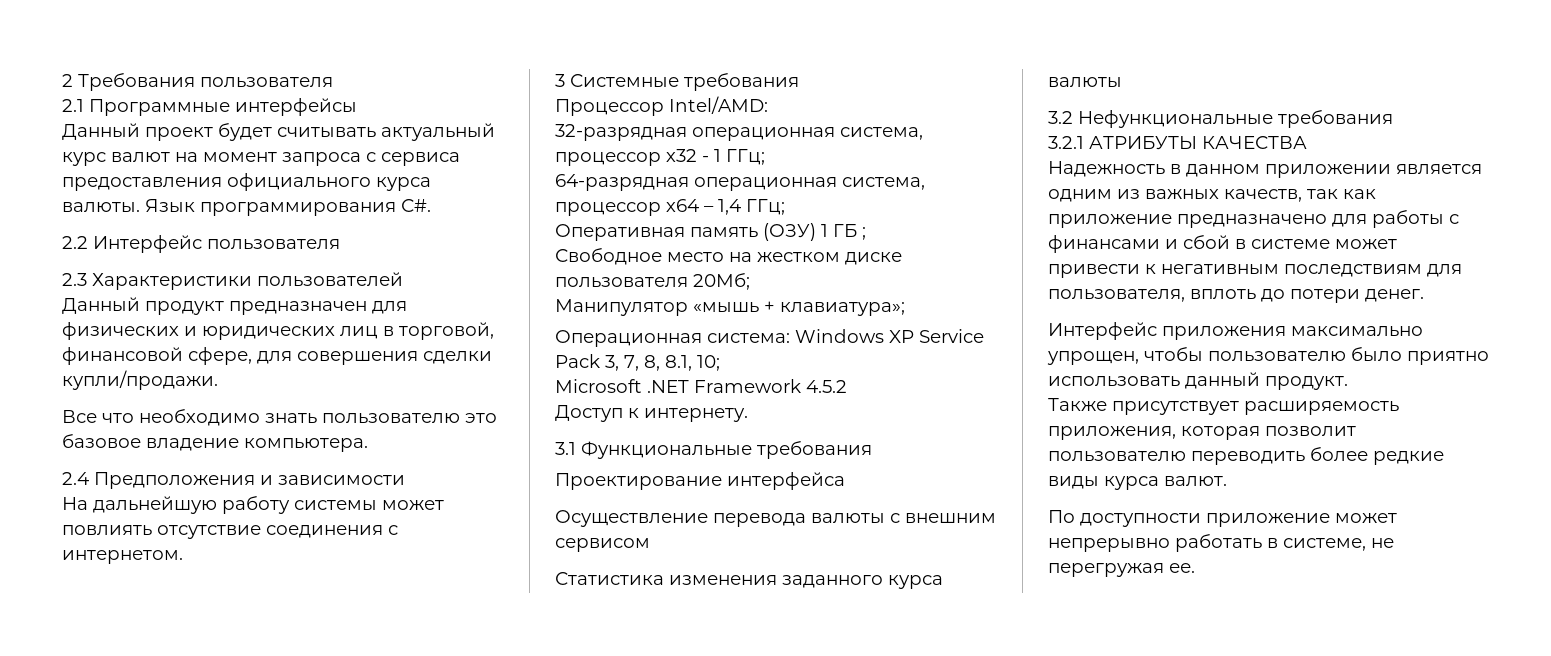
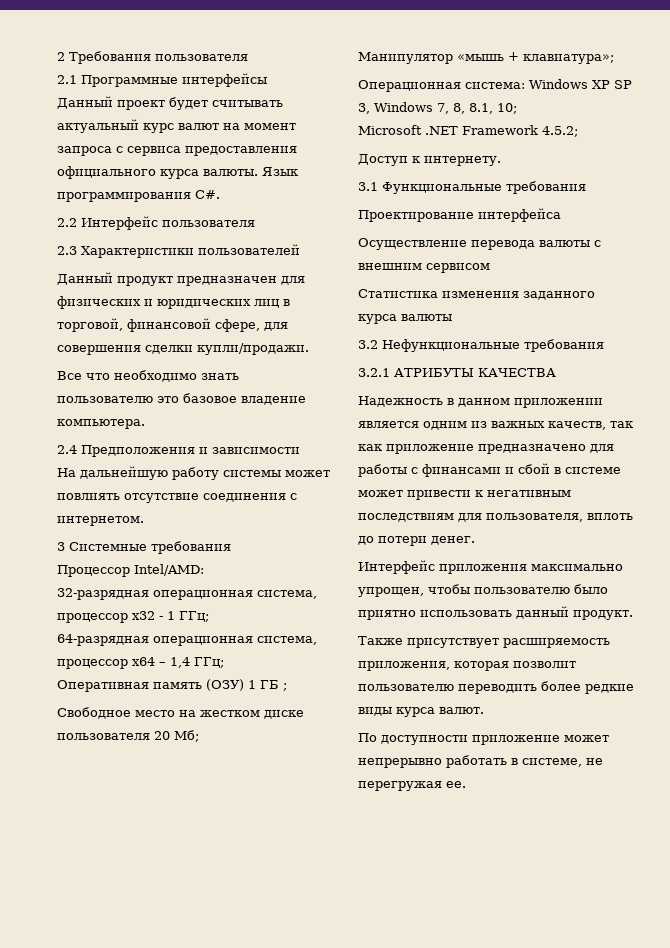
[693,273,750,290] 20Mб; -> [154,730,199,742] 20 Mб;
[919,329,984,343] [555,354,619,371] Service Pack 3, -> [614,80,632,89] [358,102,433,114] SP 3, Windows
[806,380,847,393] 4.5.2 -> [542,126,578,137] 4.5.2;

